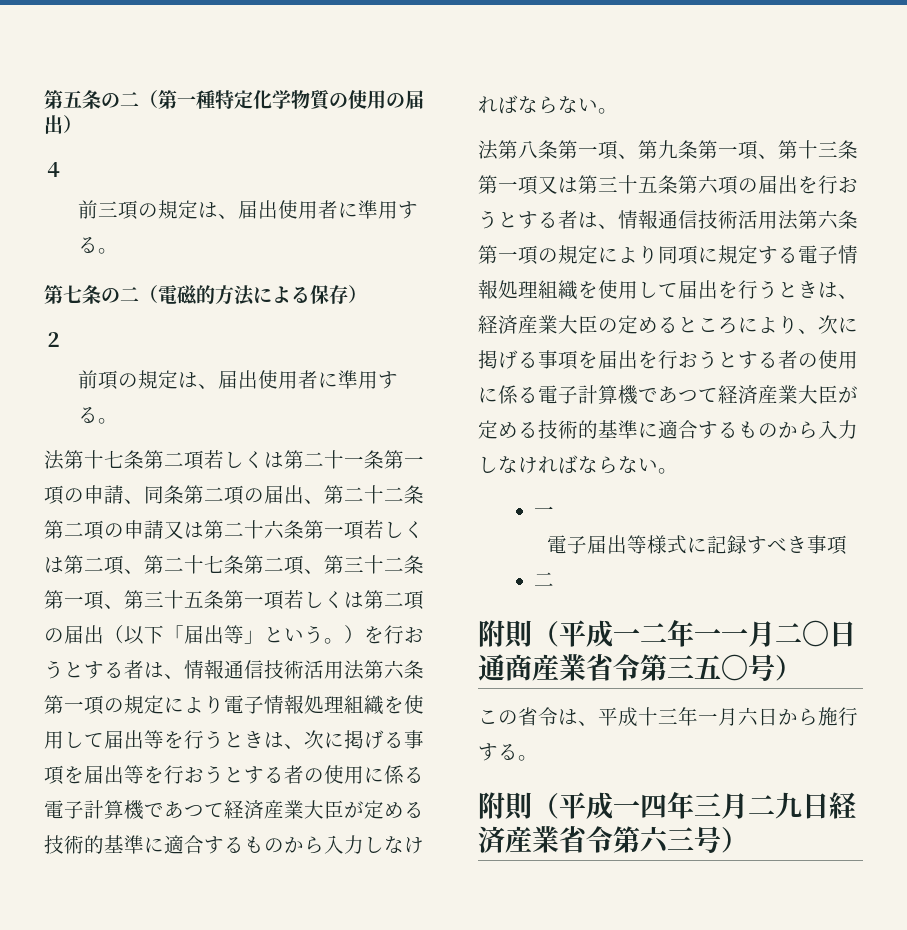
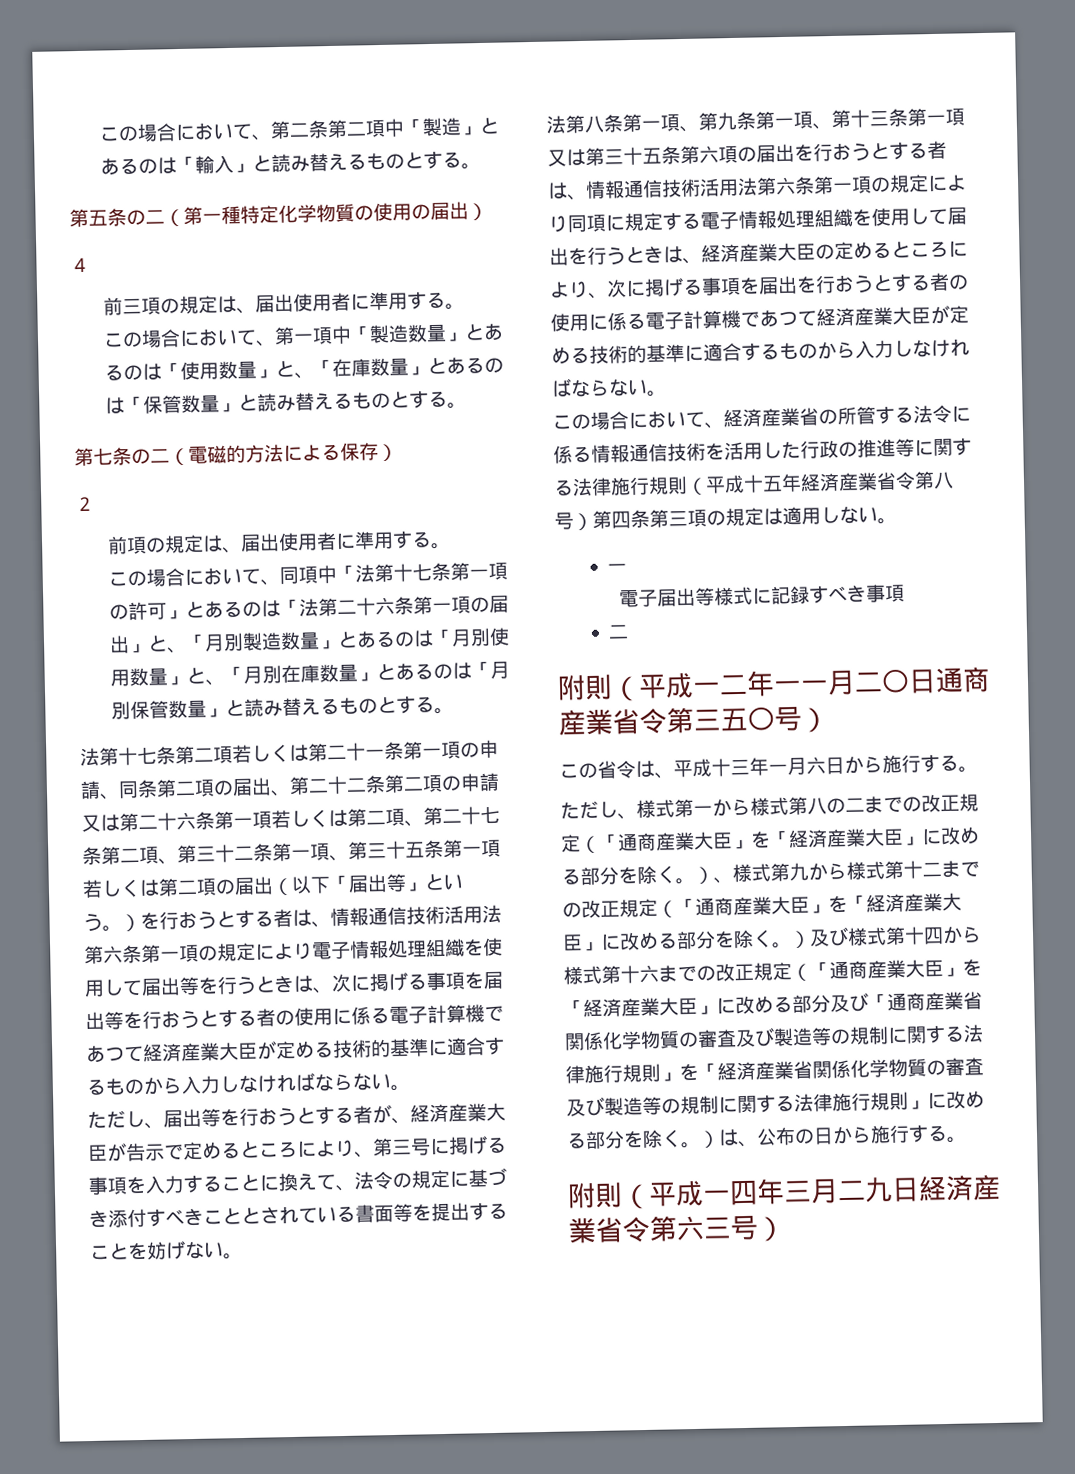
(44, 99) none -> [98,117,499,142] [99,150,481,176] この場合において、第二条第二項中「製造」とあるのは「輸入」と読み替えるものとする。 //
(119, 251) none -> [102,323,504,348] [103,356,504,381] [104,390,467,414] // この場合において、第一項中「製造数量」とあるのは「使用数量」と、「在庫数量」とあるのは「保管数量」と読み替えるものとする。
(119, 421) none -> [107,562,508,587] [108,595,509,621] [108,627,510,654] [109,660,510,687] [110,695,454,720] // この場合において、同項中「法第十七条第一項の許可」とあるのは「法第二十六条第一項の届出」と、「月別製造数量」とあるのは「月別使用数量」と、「月別在庫数量」とあるのは「月別保管数量」と読み替えるものとする。
(618, 111) none -> [87,1102,506,1130] [88,1136,507,1162] [88,1167,507,1196] [89,1202,508,1229] [90,1241,243,1261] // ただし、届出等を行おうとする者が、経済産業大臣が告示で定めるところにより、第三号に掲げる事項を入力することに換えて、法令の規定に基づき添付すべきこととされている書面等を提出することを妨げない。
(678, 471) none -> [552,404,971,430] [553,437,972,464] [553,471,954,497] [554,506,897,531] // この場合において、経済産業省の所管する法令に係る情報通信技術を活用した行政の推進等に関する法律施行規則（平成十五年経済産業省令第八号）第四条第三項の規定は適用しない。
(538, 758) none -> [560,793,979,820] [560,826,980,854] [561,860,980,886] [562,892,962,919] [562,926,982,952] [563,959,982,985] [564,991,983,1018] [564,1024,984,1051] [565,1057,984,1084] [566,1090,985,1117] [566,1124,967,1150] // ただし、様式第一から様式第八の二までの改正規定（「通商産業大臣」を「経済産業大臣」に改める部分を除く。）、様式第九から様式第十二までの改正規定（「通商産業大臣」を「経済産業大臣」に改める部分を除く。）及び様式第十四から様式第十六までの改正規定（「通商産業大臣」を「経済産業大臣」に改める部分及び「通商産業省関係化学物質の審査及び製造等の規制に関する法律施行規則」を「経済産業省関係化学物質の審査及び製造等の規制に関する法律施行規則」に改める部分を除く。）は、公布の日から施行する。

